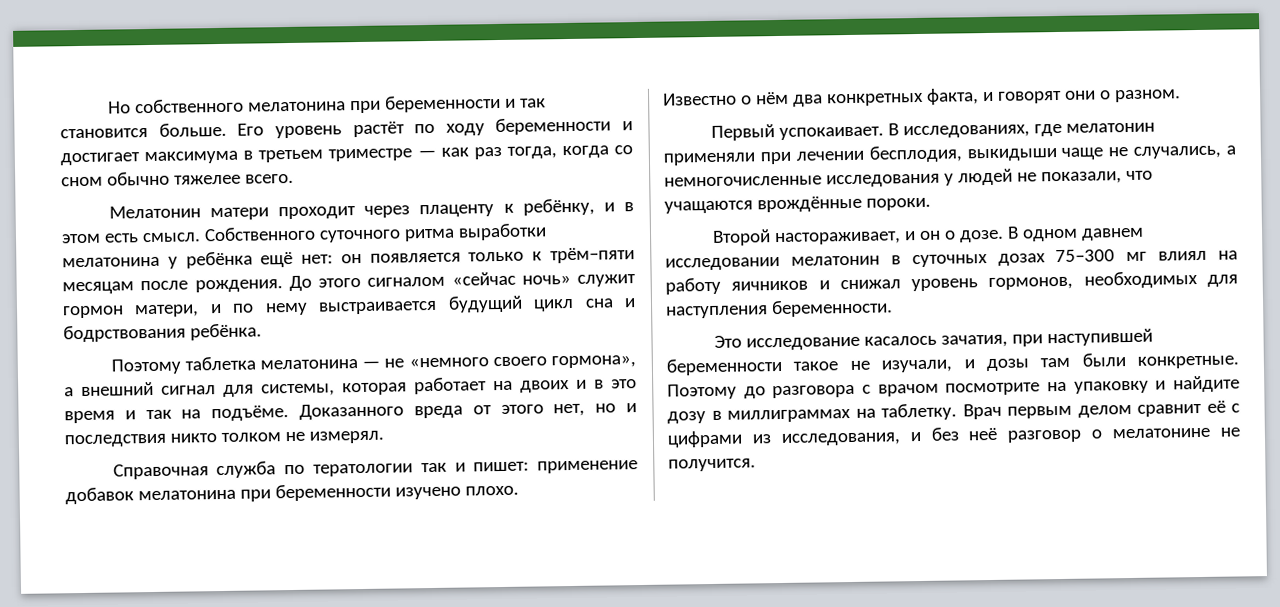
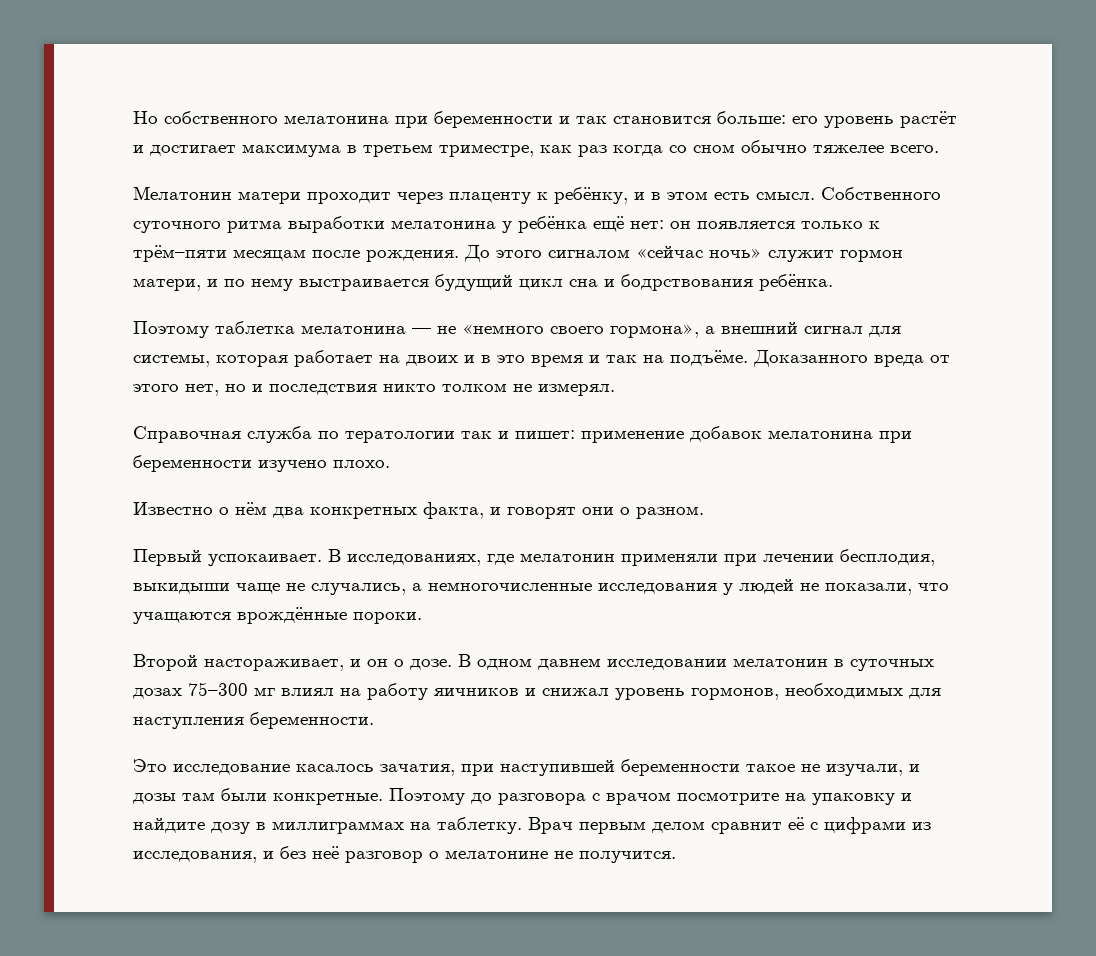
[158,117,612,139] больше. Его уровень растёт по ходу беременности -> [717,111,957,128] больше: его уровень растёт
[328,148,436,162] триместре — -> [439,144,534,157] триместре,
[506,146,557,159] тогда, -> (607, 151) none

